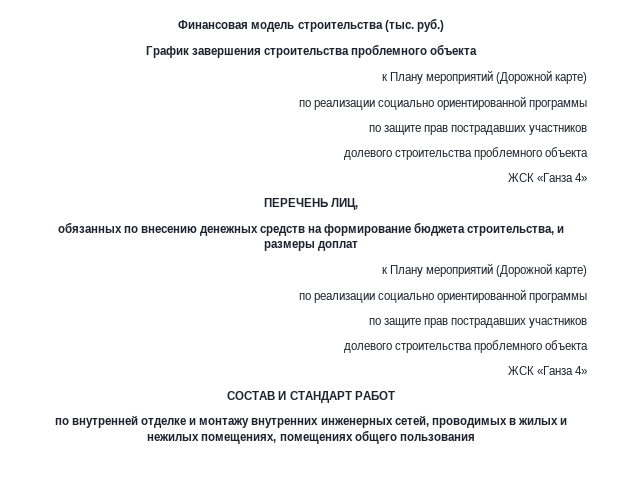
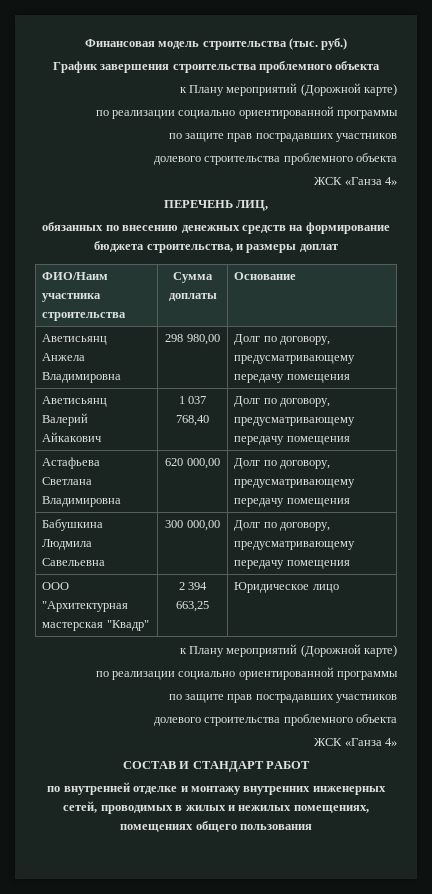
(359, 246) none -> [42,272,109,280] [42,293,102,302] [42,312,127,321] [173,272,213,283] [168,293,217,301] [234,272,297,280] [42,334,108,345] [42,353,86,361] [42,372,122,383] [165,334,220,345] [234,334,331,345] [234,355,356,364] [234,374,350,383] [42,396,108,407] [42,413,89,426] [42,432,102,442] [178,396,207,404] [176,415,209,426] [234,396,331,407] [234,417,356,426] [234,436,350,445] [42,457,101,469] [42,477,93,485] [42,496,122,507] [165,458,220,469] [234,458,331,469] [234,479,356,488] [234,498,350,507] [42,519,104,531] [42,539,93,550] [42,558,106,566] [165,520,220,531] [234,520,331,531] [234,541,356,550] [234,560,350,569] [42,582,70,590] [42,601,129,612] [42,620,149,631] [178,582,208,590] [176,601,209,612] [234,582,339,593] // ФИО/Наим участника строительства | Сумма доплаты | Основание // Аветисьянц Анжела Владимировна | 298 980,00 | Долг по договору, предусматривающему передачу помещения // Аветисьянц Валерий Айкакович | 1 037 768,40 | Долг по договору, предусматривающему передачу помещения // Астафьева Светлана Владимировна | 620 000,00 | Долг по договору, предусматривающему передачу помещения // Бабушкина Людмила Савельевна | 300 000,00 | Долг по договору, предусматривающему передачу помещения // ООО "Архитектурная мастерская "Квадр" | 2 394 663,25 | Юридическое лицо

